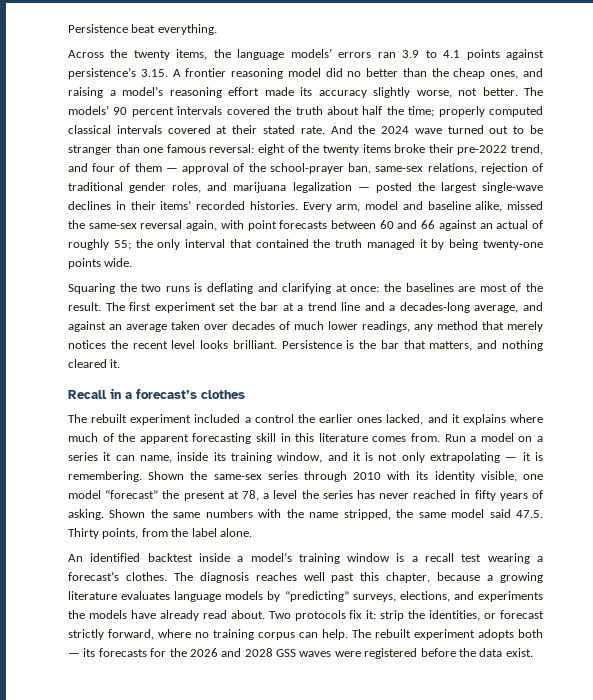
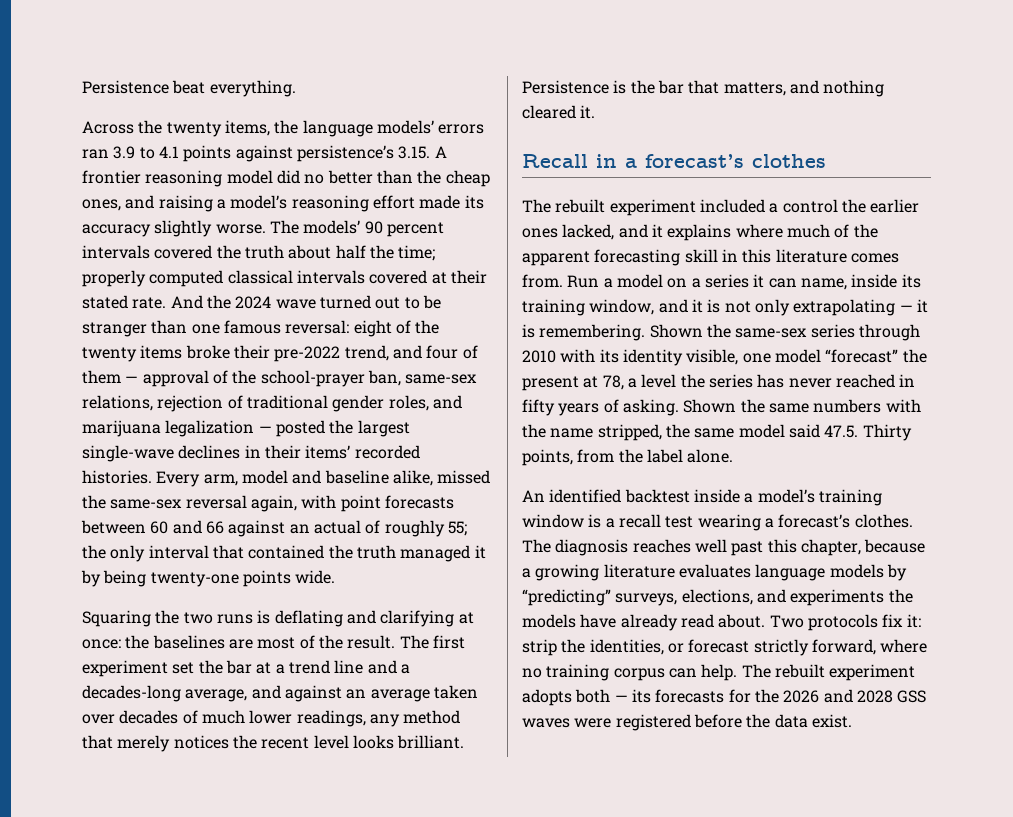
[416,87,518,98] worse, not better. -> [215,224,266,234] worse.

